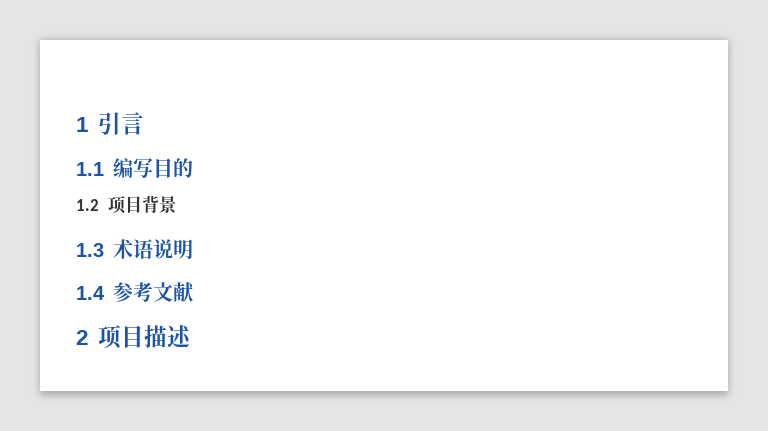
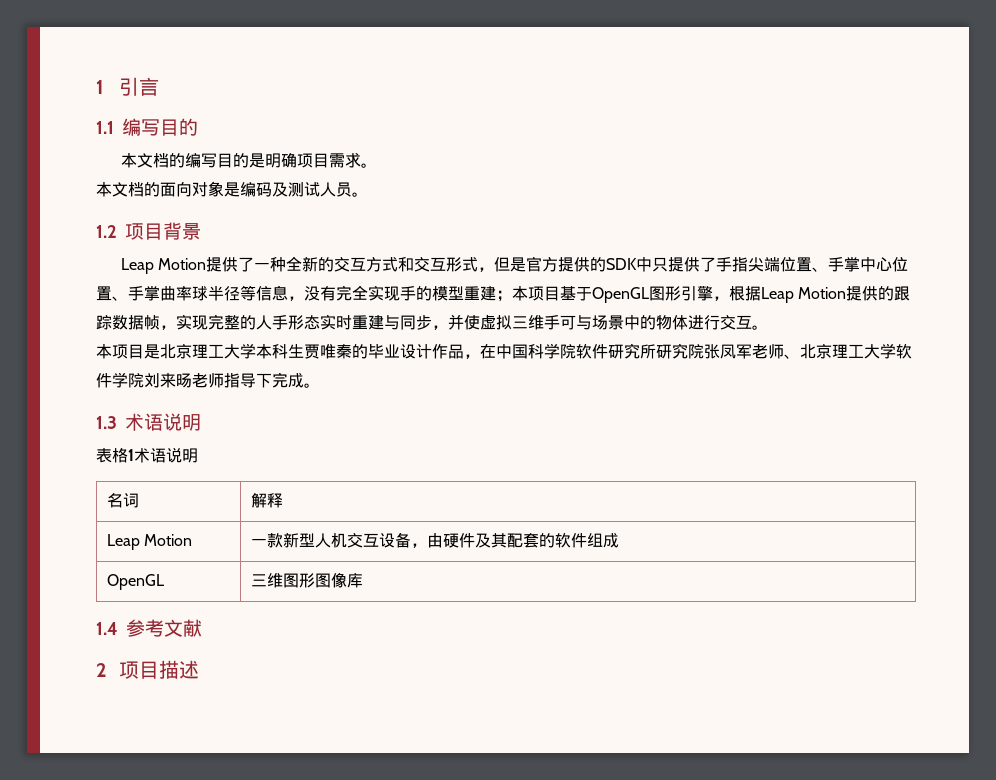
[76,195,177,214] [76,239,193,259] 1.2项目背景 // 1.3术语说明 -> [121,152,378,168] [96,181,368,197] [96,222,201,240] [121,256,909,274] [96,285,911,303] [96,314,768,330] [96,343,912,359] [96,372,320,388] [96,413,201,431] [96,447,198,463] [106,493,139,508] [250,493,283,508] [106,534,193,550] [250,532,619,548] [106,574,164,590] [250,573,363,588] 本文档的编写目的是明确项目需求。 // 本文档的面向对象是编码及测试人员。 // 1.2项目背景 // Leap Motion提供了一种全新的交互方式和交互形式，但是官方提供的SDK中只提供了手指尖端位置、手掌中心位置、手掌曲率球半径等信息，没有完全实现手的模型重建；本项目基于OpenGL图形引擎，根据Leap Motion提供的跟踪数据帧，实现完整的人手形态实时重建与同步，并使虚拟三维手可与场景中的物体进行交互。 // 本项目是北京理工大学本科生贾唯秦的毕业设计作品，在中国科学院软件研究所研究院张凤军老师、北京理工大学软件学院刘来旸老师指导下完成。 // 1.3术语说明 // 表格1术语说明 // 名词 | 解释 // Leap Motion | 一款新型人机交互设备，由硬件及其配套的软件组成 // OpenGL | 三维图形图像库

